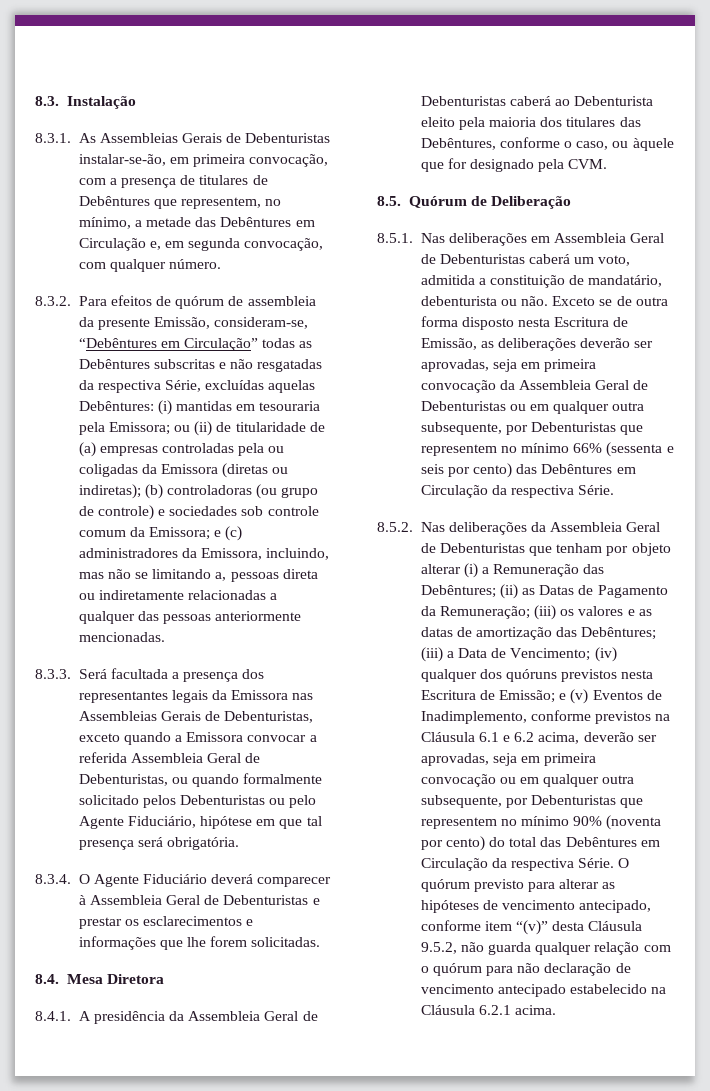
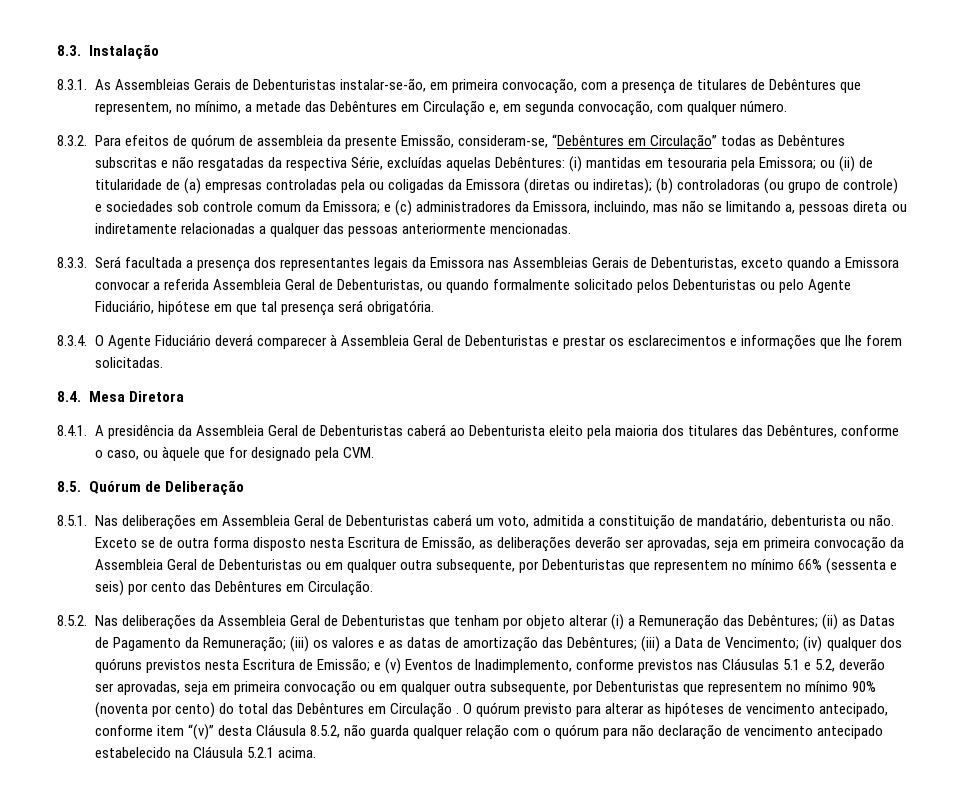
[420,463,636,478] [420,485,615,498] seis por cento) das Debêntures em Circulação da respectiva Série. -> [94,580,373,596] seis) por cento das Debêntures em Circulação.
[655,714,671,721] [420,732,580,744] na Cláusula 6.1 e 6.2 acima, -> [697,658,836,672] nas Cláusulas 5.1 e 5.2,
[491,858,615,871] da respectiva Série. -> [455,712,459,714] .
[420,942,457,954] 9.5.2, -> [309,725,340,738] 8.5.2,
[478,1005,511,1015] 6.2.1 -> [246,747,274,758] 5.2.1

